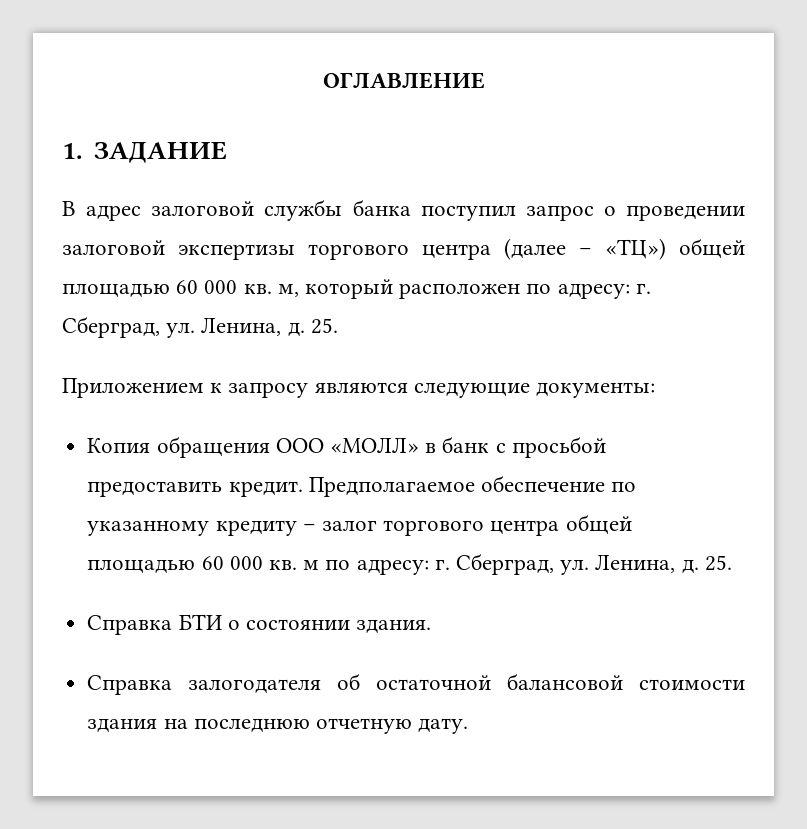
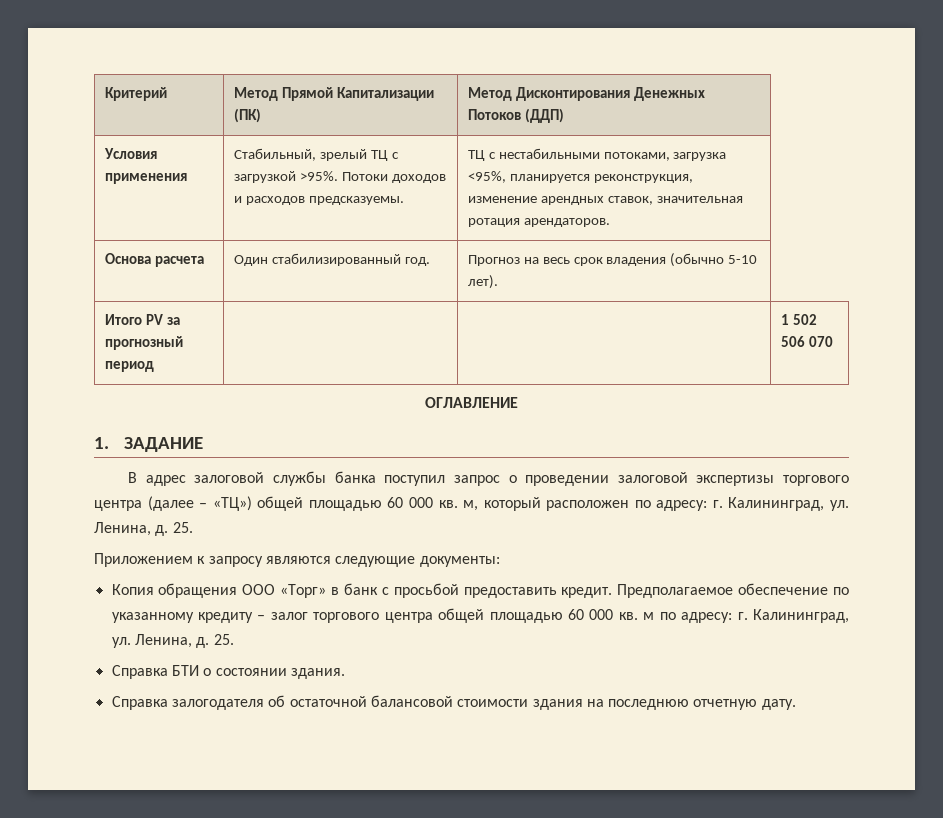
(322, 80) none -> [104,87,167,101] [233,87,434,101] [233,108,261,123] [467,87,705,101] [467,108,564,123] [103,148,157,159] [104,173,187,184] [233,148,399,161] [233,171,446,183] [233,196,404,205] [467,148,727,161] [467,171,693,183] [467,196,743,205] [467,218,610,227] [104,253,204,267] [233,253,430,266] [467,253,758,267] [467,275,498,289] [104,314,180,325] [104,336,183,350] [104,361,154,372] [780,314,817,325] [780,336,833,347] Критерий | Метод Прямой Капитализации (ПК) | Метод Дисконтирования Денежных Потоков (ДДП) // Условия применения | Стабильный, зрелый ТЦ с загрузкой >95%. Потоки доходов и расходов предсказуемы. | ТЦ с нестабильными потоками, загрузка <95%, планируется реконструкция, изменение арендных ставок, значительная ротация арендаторов. // Основа расчета | Один стабилизированный год. | Прогноз на весь срок владения (обычно 5-10 лет). // Итого PV за прогнозный период | | | 1 502 506 070 //
[62,316,160,338] Сберград, -> [728,497,825,511] Калининград,
[329,437,419,453] «МОЛЛ» -> [280,584,327,598] «Торг»
[455,553,554,575] Сберград, -> [752,609,849,623] Калининград,

